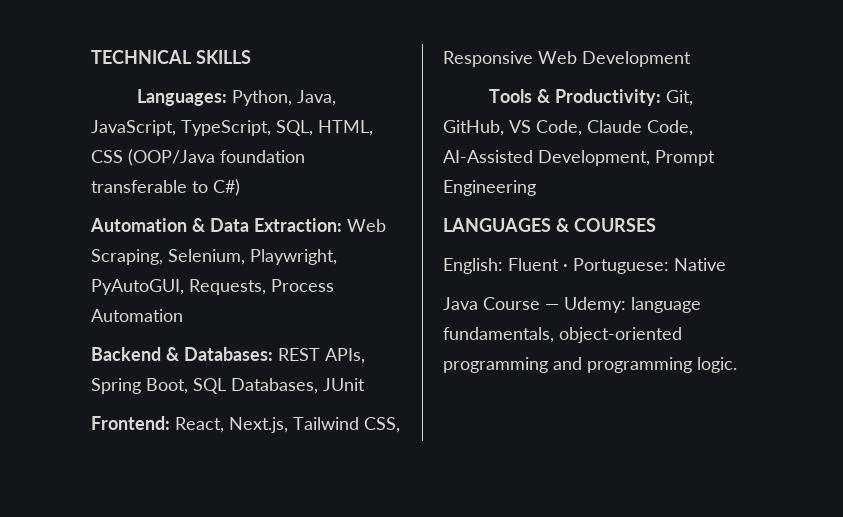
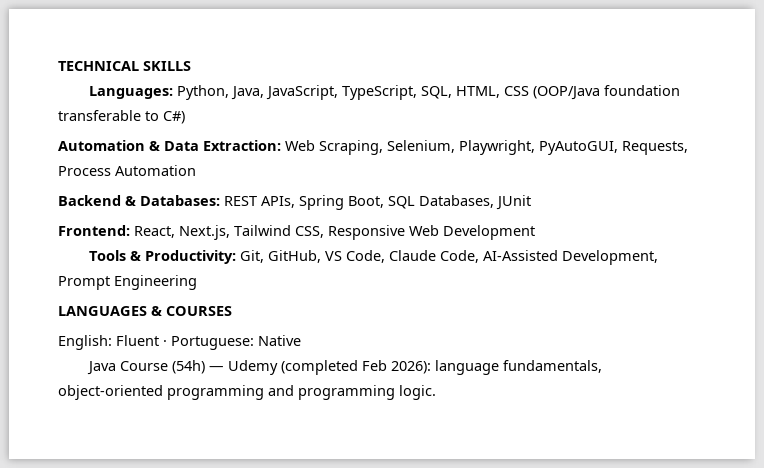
[545,297,626,313] — Udemy: -> [171,360,431,375] (54h) — Udemy (completed Feb 2026):

